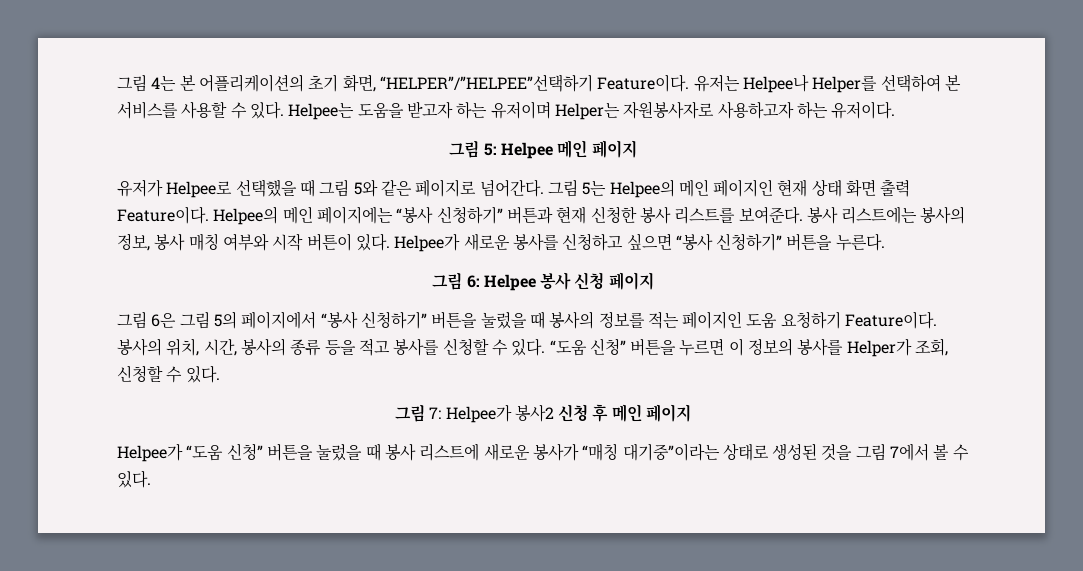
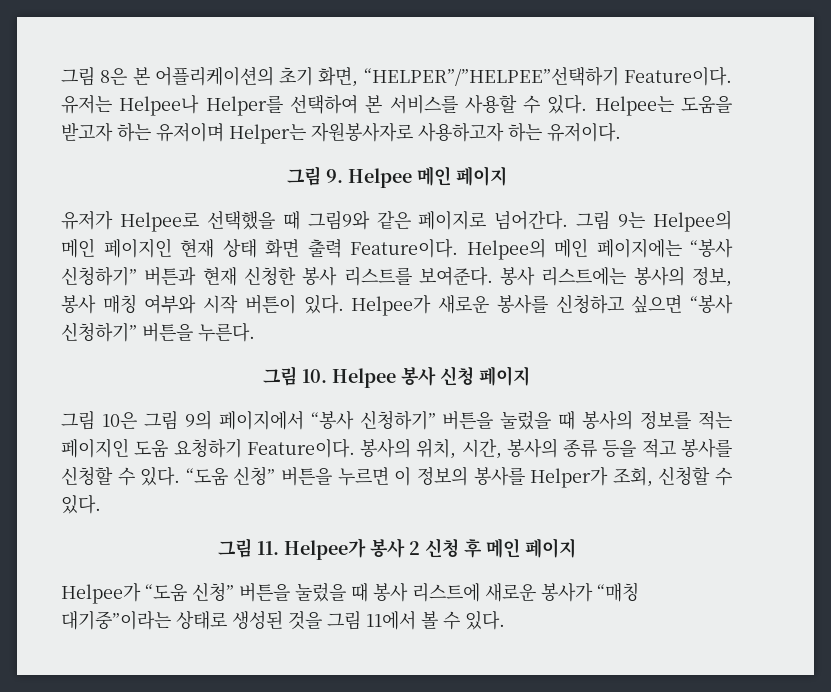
[117,74,177,92] 그림 4는 -> [61,67,128,86] 그림 8은
[483,143,497,156] 5: -> [325,169,343,183] 9.
[319,179,378,197] 그림 5와 -> [307,210,370,230] 그림9와
[582,181,607,196] 5는 -> [618,212,646,228] 9는
[466,275,480,288] 6: -> [302,369,327,383] 10.
[151,311,237,329] 6은 그림 5의 -> [101,410,212,430] 10은 그림 9의
[429,404,554,423] 7: Helpee가 봉사2 -> [256,538,420,560] 11. Helpee가 봉사 2
[890,443,930,461] 7에서 -> [366,611,416,630] 11에서

